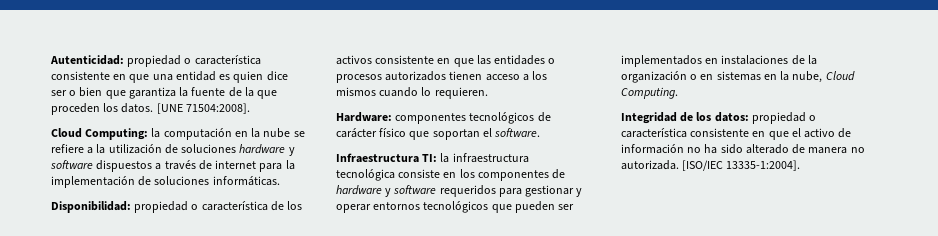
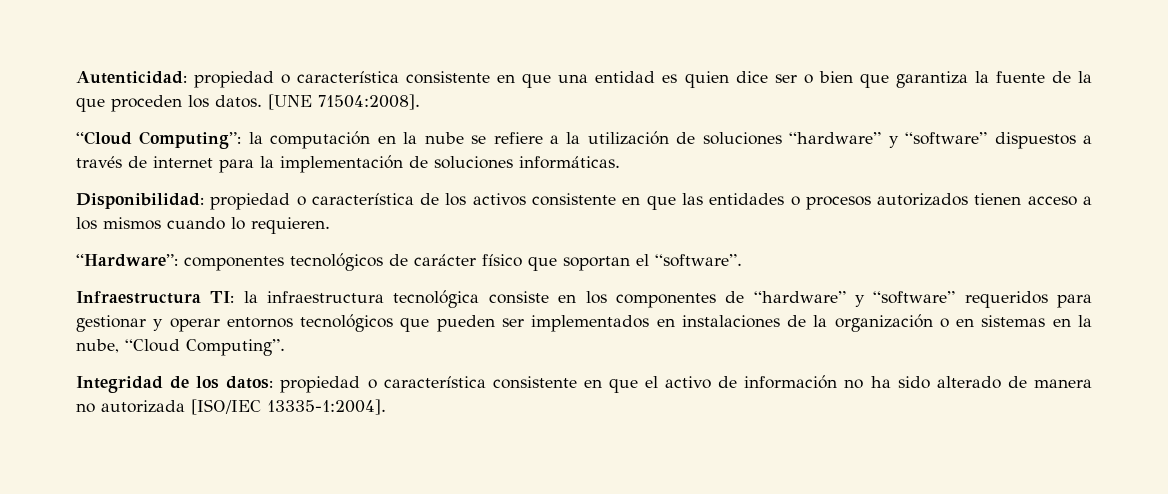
[51,128,149,140] Cloud Computing: -> [76,131,242,149] “Cloud Computing”:
[239,144,295,156] [50,160,93,169] hardware y software -> [789,132,988,148] “hardware” y “software”
[336,112,392,122] Hardware: -> [76,254,178,267] “Hardware”:
[494,128,541,137] software. -> [655,254,742,267] “software”.
[336,185,437,197] hardware y software -> [753,291,956,307] “hardware” y “software”
[825,71,855,81] [621,87,678,99] Cloud Computing. -> [125,339,285,356] “Cloud Computing”.
[621,160,679,170] autorizada. -> [101,400,185,413] autorizada

